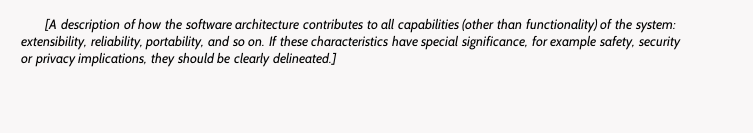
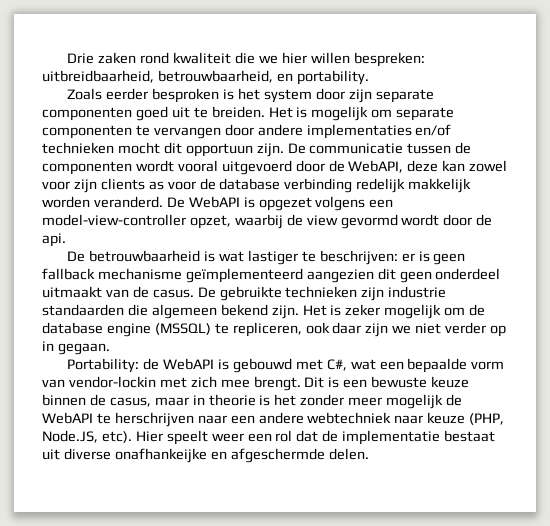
[44,18,676,33] [21,35,681,50] [21,52,337,67] [A description of how the software architecture contributes to all capabilities (other than functionality) of the system: extensibility, reliability, portability, and so on. If these characteristics have special significance, for example safety, security or privacy implications, they should be clearly delineated.] -> [67,52,425,67] [42,70,369,85] [67,88,434,103] [42,106,455,121] [42,124,452,139] [42,142,472,157] [42,160,508,175] [42,178,472,193] [42,196,394,211] [42,214,493,229] [42,233,66,247] [67,250,466,265] [42,268,501,283] [42,286,447,301] [42,304,486,319] [42,322,507,337] [42,341,110,355] [67,358,505,373] [42,376,470,391] [42,394,463,409] [42,412,505,427] [42,430,496,445] [42,448,369,463] Drie zaken rond kwaliteit die we hier willen bespreken: uitbreidbaarheid, betrouwbaarheid, en portability. // Zoals eerder besproken is het system door zijn separate componenten goed uit te breiden. Het is mogelijk om separate componenten te vervangen door andere implementaties en/of technieken mocht dit opportuun zijn. De communicatie tussen de componenten wordt vooral uitgevoerd door de WebAPI, deze kan zowel voor zijn clients as voor de database verbinding redelijk makkelijk worden veranderd. De WebAPI is opgezet volgens een model-view-controller opzet, waarbij de view gevormd wordt door de api. // De betrouwbaarheid is wat lastiger te beschrijven: er is geen fallback mechanisme geïmplementeerd aangezien dit geen onderdeel uitmaakt van de casus. De gebruikte technieken zijn industrie standaarden die algemeen bekend zijn. Het is zeker mogelijk om de database engine (MSSQL) te repliceren, ook daar zijn we niet verder op in gegaan. // Portability: de WebAPI is gebouwd met C#, wat een bepaalde vorm van vendor-lockin met zich mee brengt. Dit is een bewuste keuze binnen de casus, maar in theorie is het zonder meer mogelijk de WebAPI te herschrijven naar een andere webtechniek naar keuze (PHP, Node.JS, etc). Hier speelt weer een rol dat de implementatie bestaat uit diverse onafhankeijke en afgeschermde delen.

